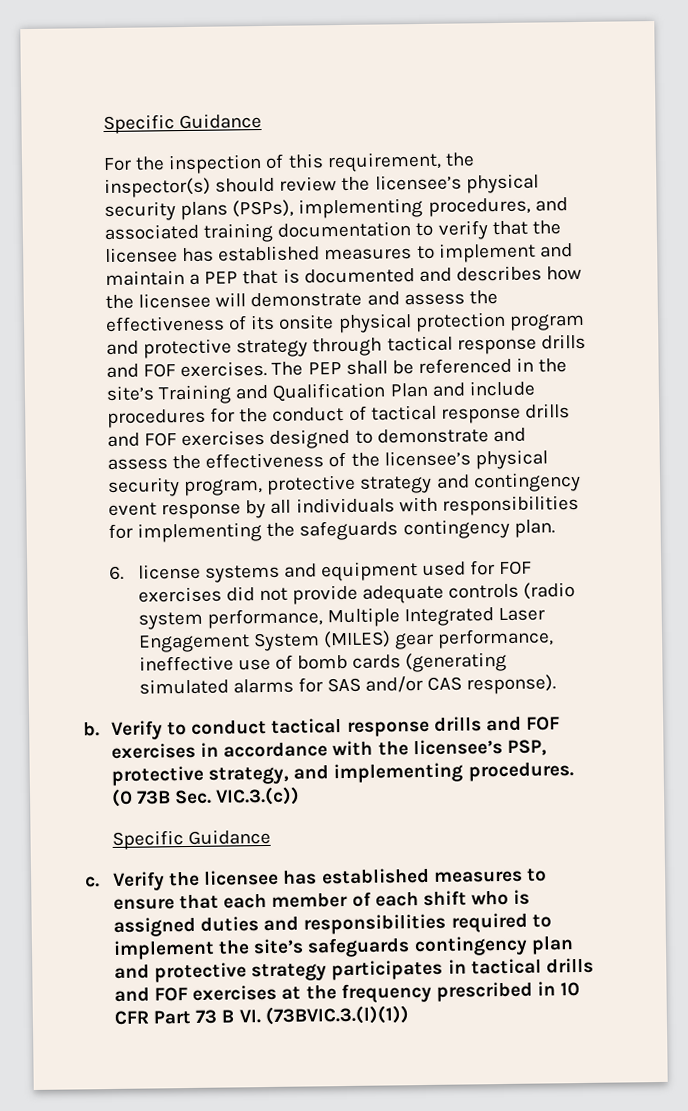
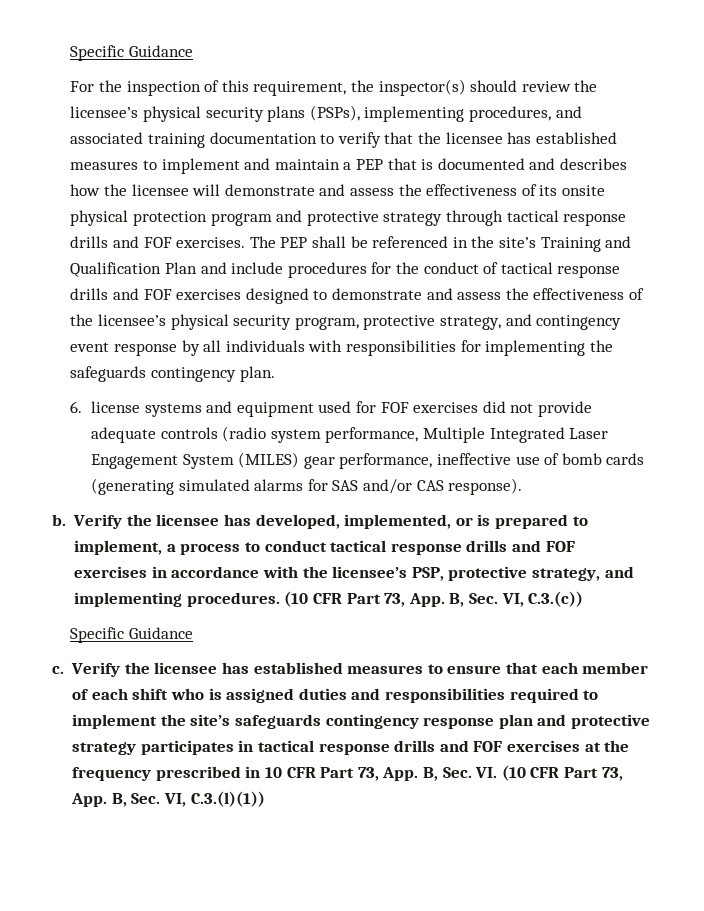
[359,475,433,494] strategy -> [440,316,502,330] strategy,
(164, 730) none -> [126,514,588,529] [74,540,241,555] the licensee has developed, implemented, or is prepared to implement, a process
[111,786,301,807] (0 73B Sec. VIC.3.(c)) -> [284,591,584,607] (10 CFR Part 73, App. B, Sec. VI, C.3.(c))
(528, 946) none -> [423,717,495,729] response
(542, 966) none -> [318,743,390,755] response
[195,1005,409,1026] 73 B VI. (73BVIC.3.(l)(1)) -> [357,765,623,781] [71,791,265,807] 73, App. B, Sec. VI. (10 CFR Part 73, App. B, Sec. VI, C.3.(l)(1))

